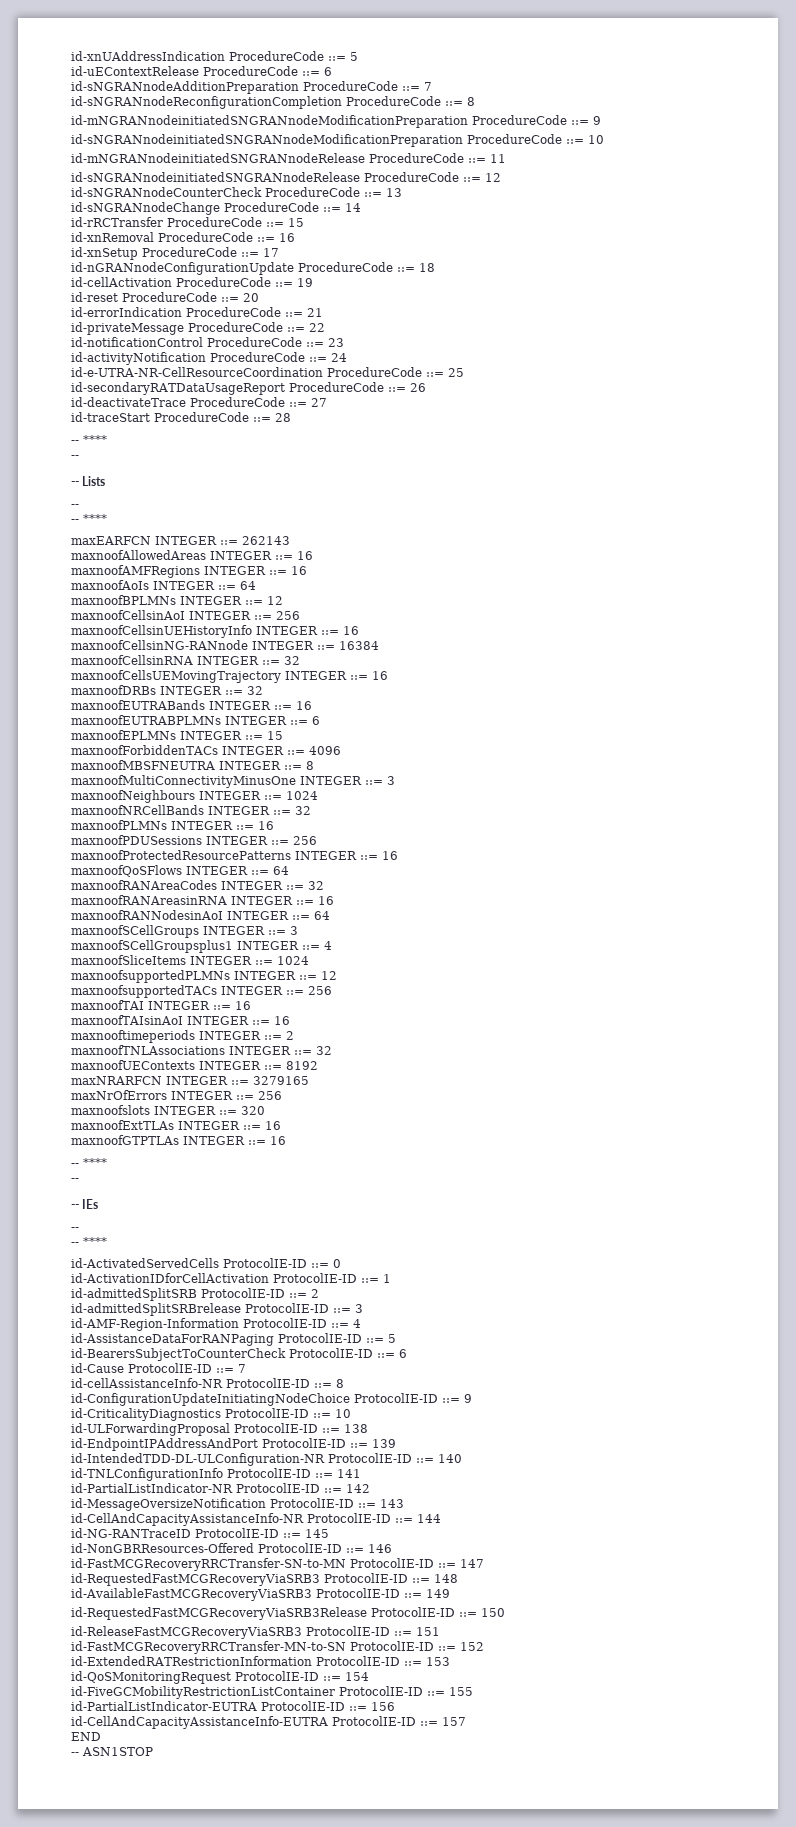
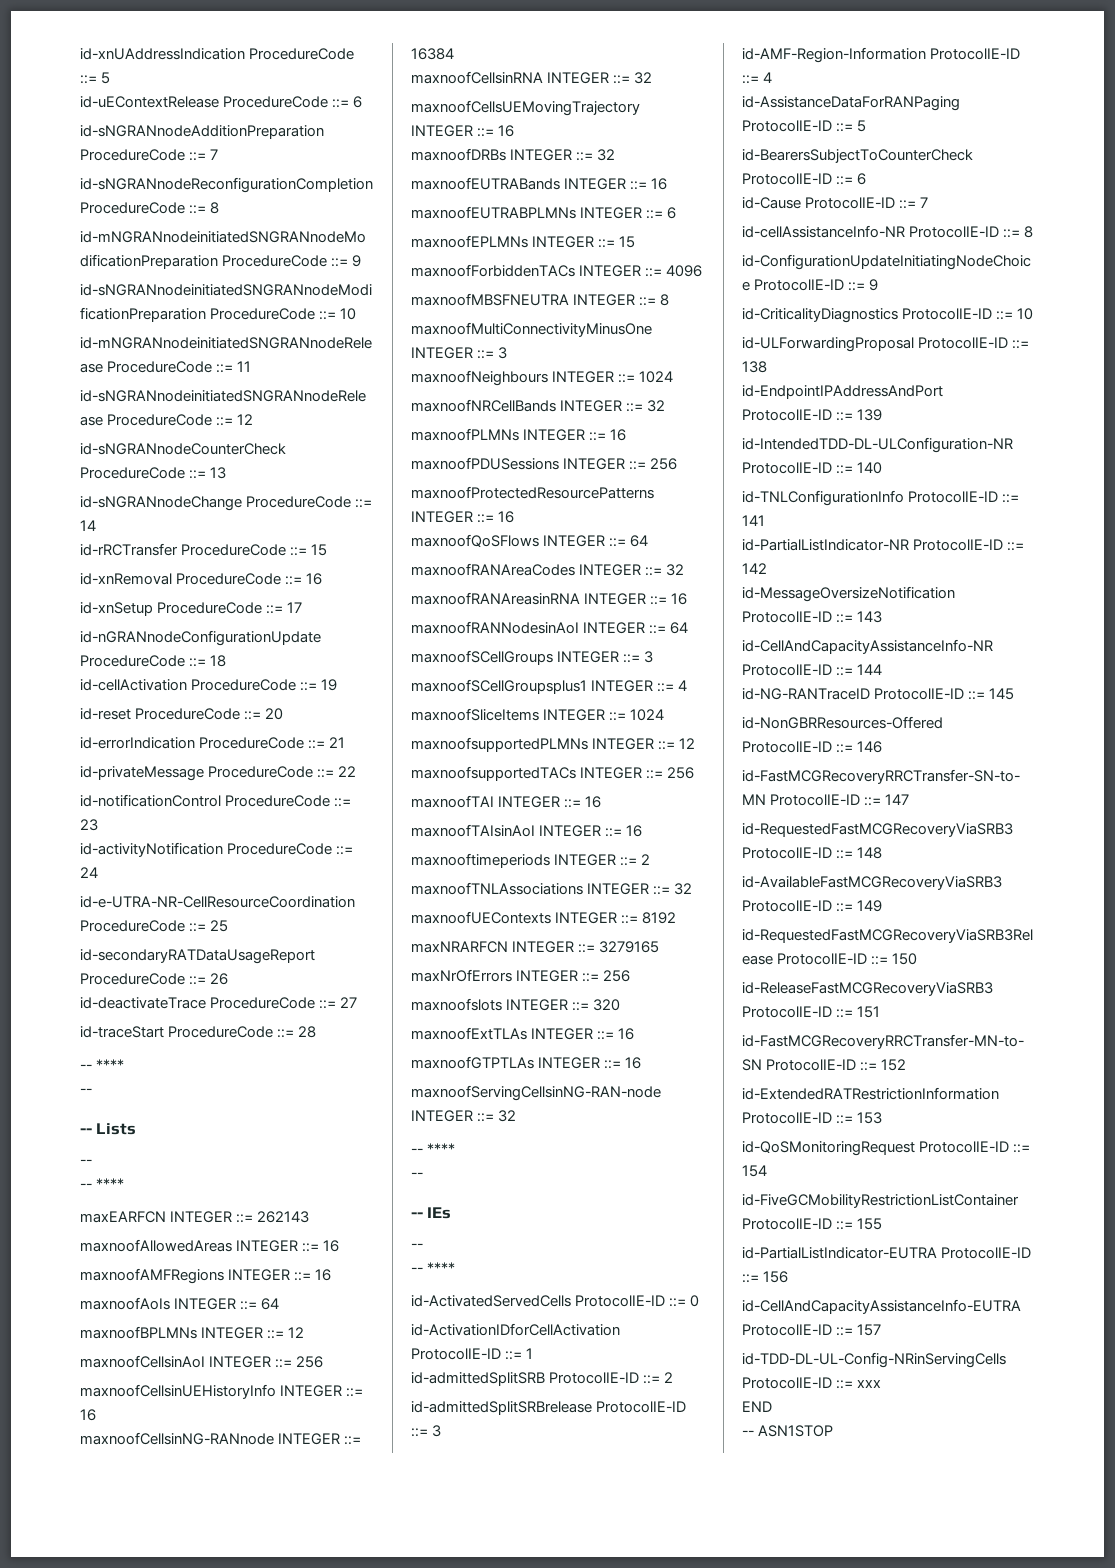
(286, 1140) none -> [411,1085,661,1101] [411,1110,517,1122] // maxnoofServingCellsinNG-RAN-node INTEGER ::= 32
(466, 1721) none -> [742,1352,1006,1368] [742,1377,882,1389] // id-TDD-DL-UL-Config-NRinServingCells ProtocolIE-ID ::= xxx

